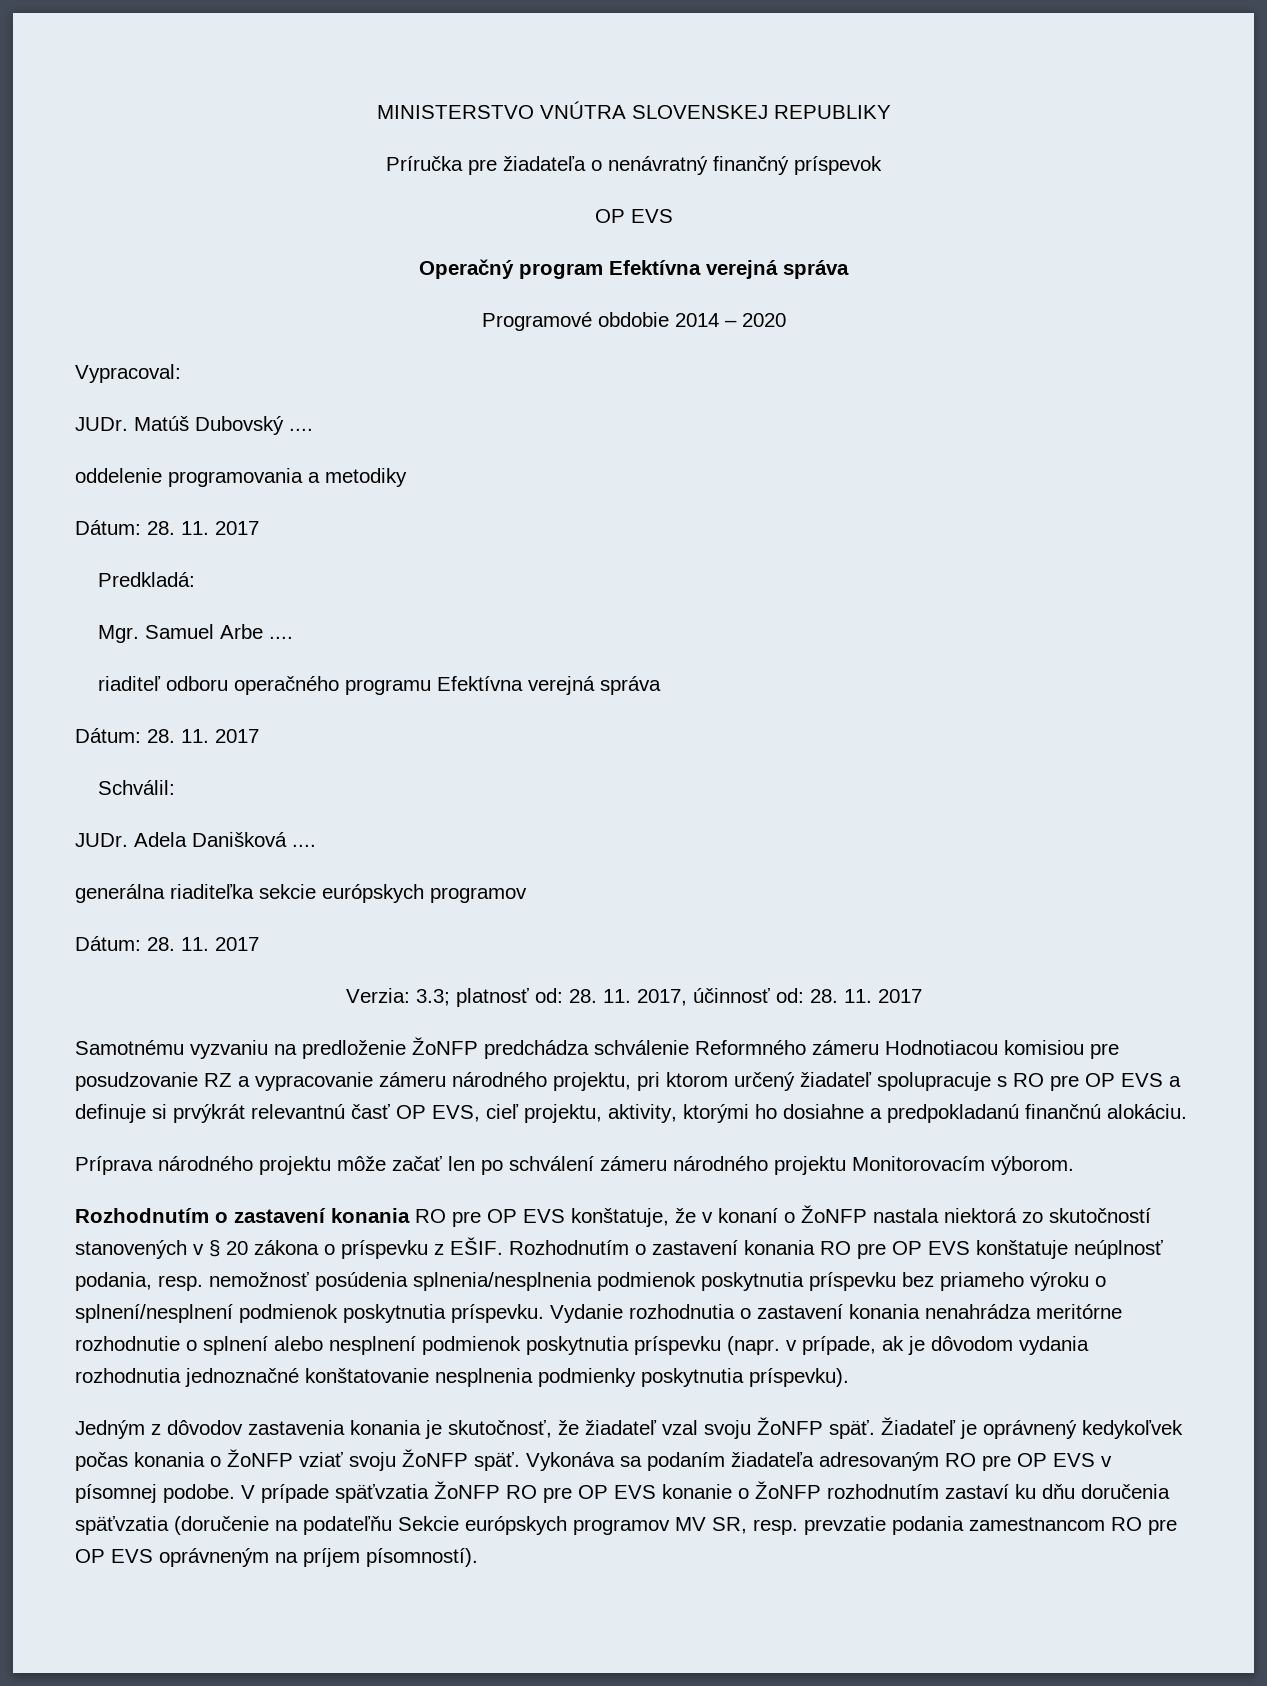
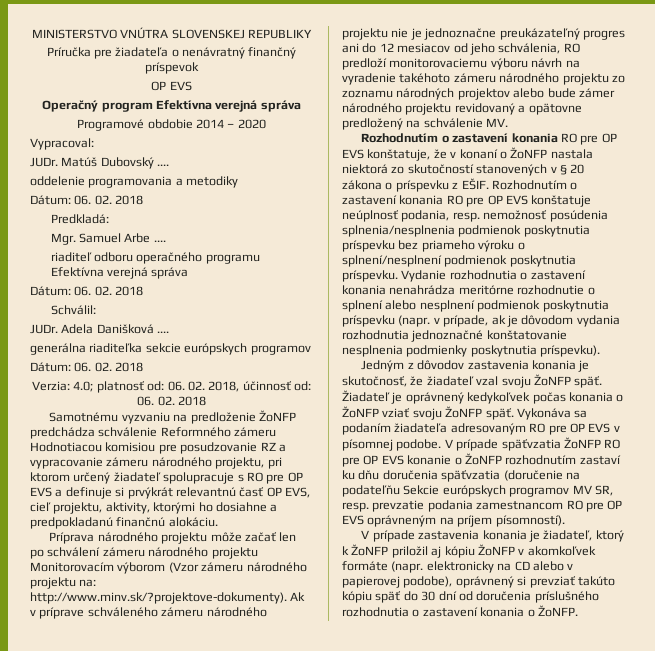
[147,521,259,535] 28. 11. 2017 -> [74,195,144,205] 06. 02. 2018
[147,729,259,743] 28. 11. 2017 -> [74,286,144,296] 06. 02. 2018
[147,937,259,951] 28. 11. 2017 -> [74,362,144,372] 06. 02. 2018
[415,989,450,1006] 3.3; -> [73,381,94,392] 4.0;
[568,988,922,1006] 28. 11. 2017, účinnosť od: 28. 11. 2017 -> [167,381,311,392] [137,396,206,406] 06. 02. 2018, účinnosť od: 06. 02. 2018
[991,1156,1074,1175] výborom. -> [117,562,307,574] [30,577,97,589] [30,592,306,604] [30,607,267,619] [342,28,625,40] [342,43,580,55] [342,58,580,70] [342,73,625,85] [342,88,615,100] [342,103,582,115] [342,118,509,130] výborom (Vzor zámeru národného projektu na: http://www.minv.sk/?projektove-dokumenty). Ak v príprave schváleného zámeru národného projektu nie je jednoznačne preukázateľný progres ani do 12 mesiacov od jeho schválenia, RO predloží monitorovaciemu výboru návrh na vyradenie takéhoto zámeru národného projektu zo zoznamu národných projektov alebo bude zámer národného projektu revidovaný a opätovne predložený na schválenie MV.
(478, 1557) none -> [361,530,624,542] [342,544,596,558] [342,561,574,573] [342,576,615,588] [342,591,599,603] [342,605,578,617] // V prípade zastavenia konania je žiadateľ, ktorý k ŽoNFP priložil aj kópiu ŽoNFP v akomkoľvek formáte (napr. elektronicky na CD alebo v papierovej podobe), oprávnený si prevziať takúto kópiu späť do 30 dní od doručenia príslušného rozhodnutia o zastavení konania o ŽoNFP.

